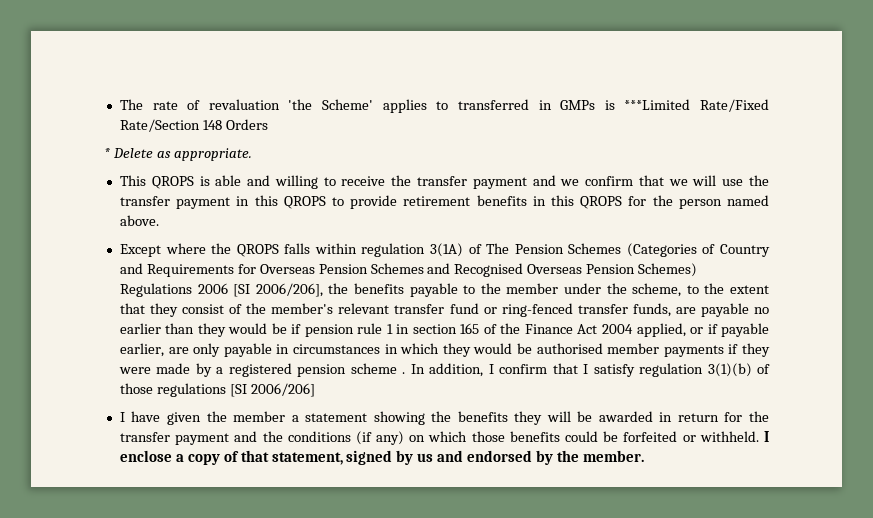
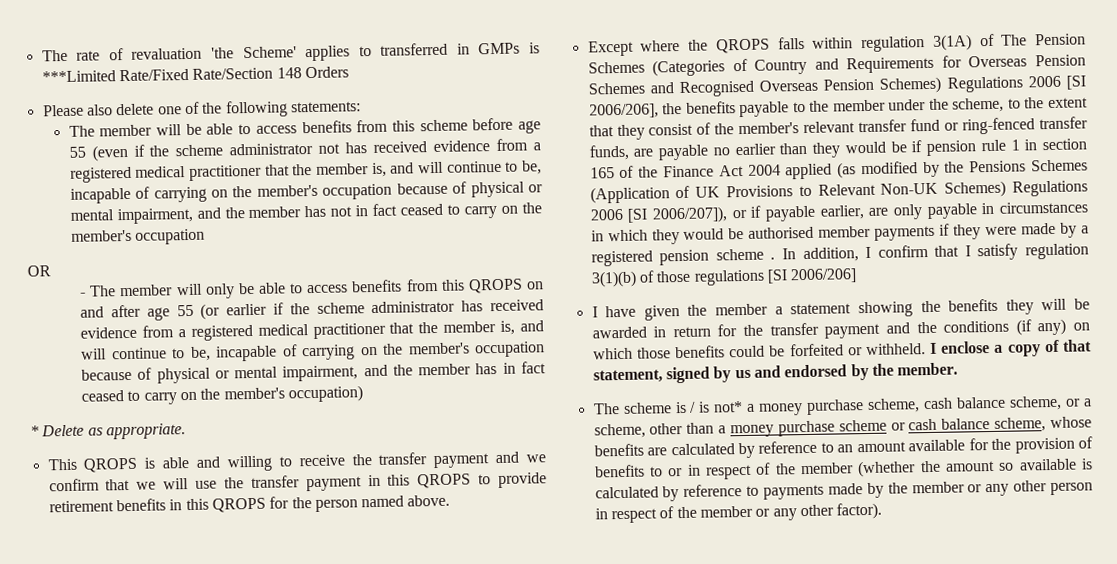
(268, 124) none -> [42,100,361,118] [68,117,542,137] [68,138,542,162] [69,160,542,183] [69,181,543,204] [69,202,542,225] [70,228,205,245] [27,265,51,277] [80,278,544,299] [80,299,544,321] [80,320,544,341] [81,341,545,362] [81,361,547,384] [81,385,364,405] // Please also delete one of the following statements: // The member will be able to access benefits from this scheme before age 55 (even if the scheme administrator not has received evidence from a registered medical practitioner that the member is, and will continue to be, incapable of carrying on the member's occupation because of physical or mental impairment, and the member has not in fact ceased to carry on the member's occupation // OR // - The member will only be able to access benefits from this QROPS on and after age 55 (or earlier if the scheme administrator has received evidence from a registered medical practitioner that the member is, and will continue to be, incapable of carrying on the member's occupation because of physical or mental impairment, and the member has in fact ceased to carry on the member's occupation)
[636,323,686,337] applied, -> [785,159,1088,180] [589,180,1088,204] [589,206,728,224] applied (as modified by the Pensions Schemes (Application of UK Provisions to Relevant Non-UK Schemes) Regulations 2006 [SI 2006/207]),
(644, 456) none -> [592,395,1092,416] [593,416,1092,439] [593,436,1093,459] [593,458,1093,480] [594,480,1093,502] [594,502,883,524] // The scheme is / is not* a money purchase scheme, cash balance scheme, or a scheme, other than a money purchase scheme or cash balance scheme, whose benefits are calculated by reference to an amount available for the provision of benefits to or in respect of the member (whether the amount so available is calculated by reference to payments made by the member or any other person in respect of the member or any other factor).

